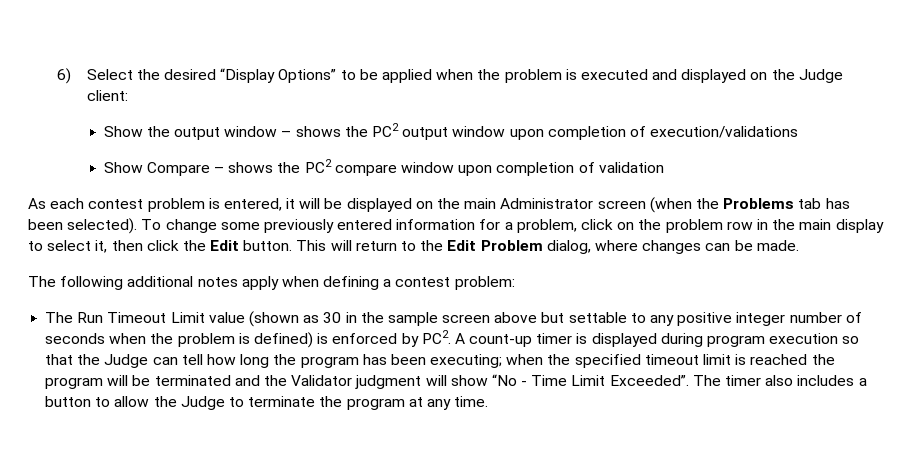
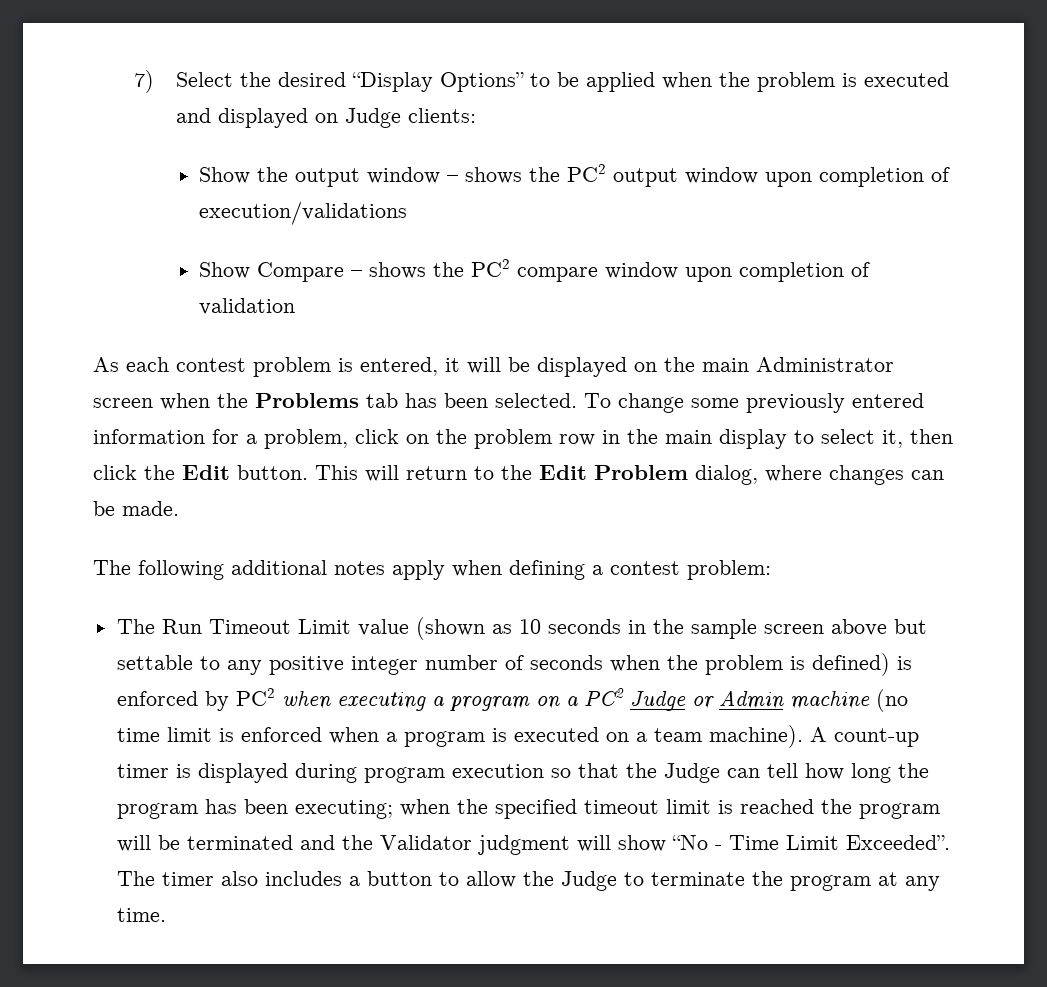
[57,68,72,84] 6) -> [134,70,155,93] 7)
[771,69,843,83] [86,90,128,101] the Judge client: -> [344,108,476,128] Judge clients:
[649,197,692,213] (when -> [160,393,210,410] when
[67,218,138,234] selected). -> [495,393,577,408] selected.
[323,312,342,323] 30 -> [518,619,621,634] 10 seconds
[421,330,451,344] PC2. -> [235,688,908,712] [116,725,803,748] PC2 when executing a program on a PC2 Judge or Admin machine (no time limit is enforced when a program is executed on a team machine).

